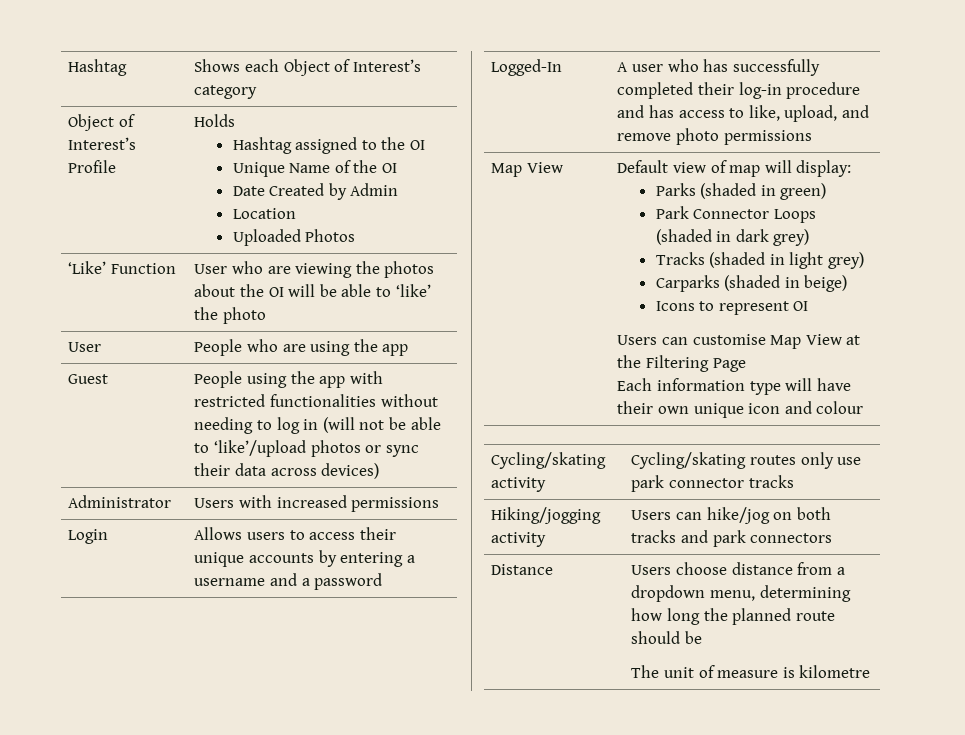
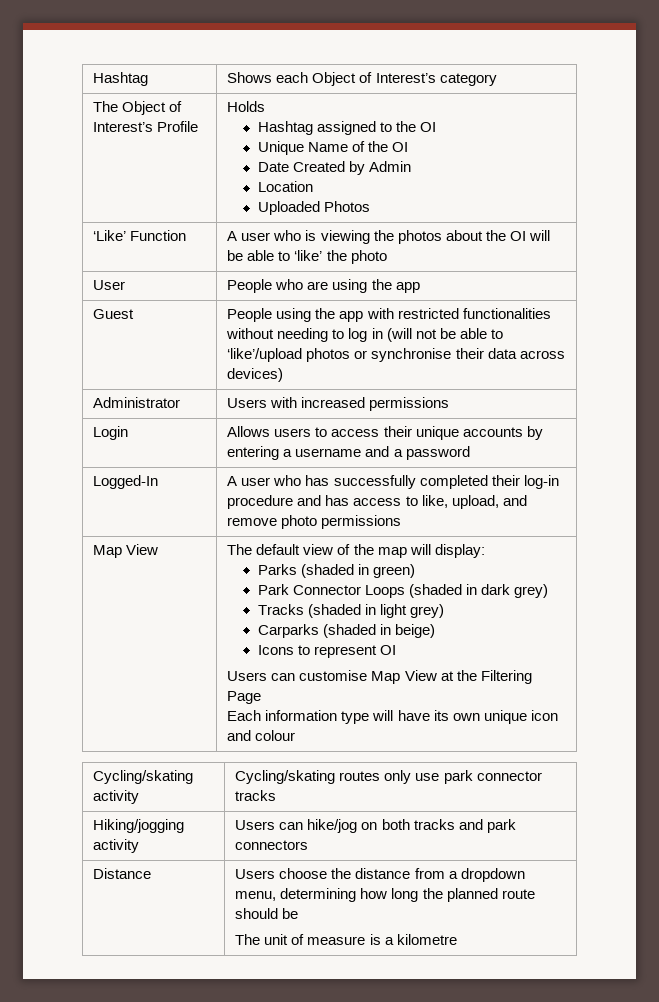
(258, 92) none -> [93,101,119,112] The
[194,261,291,274] User who are -> [227,230,317,241] A user who is
[385,445,419,457] sync -> [371,348,452,362] synchronise
[617,160,669,173] Default -> [227,544,301,555] The default
(727, 166) none -> [353,544,374,555] the
[617,401,654,414] their -> [433,710,449,721] its
(728, 568) none -> [331,868,352,879] the
(795, 672) none -> [384,937,394,945] a

